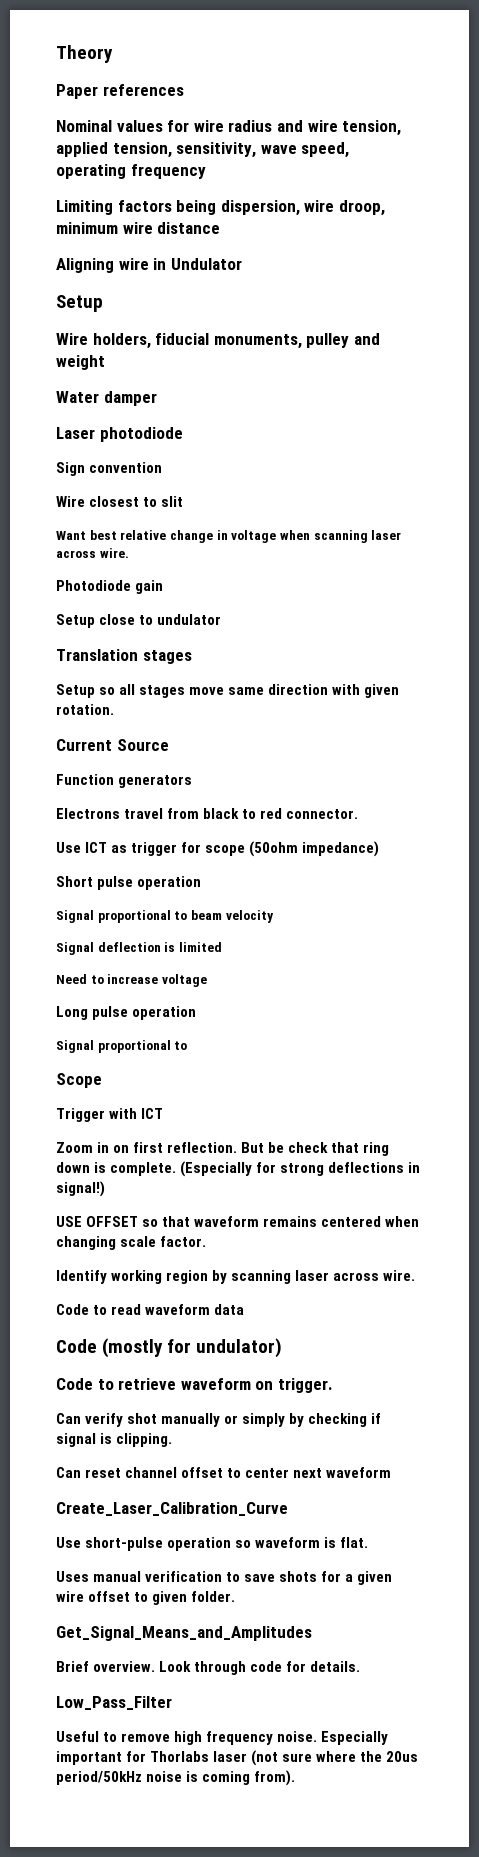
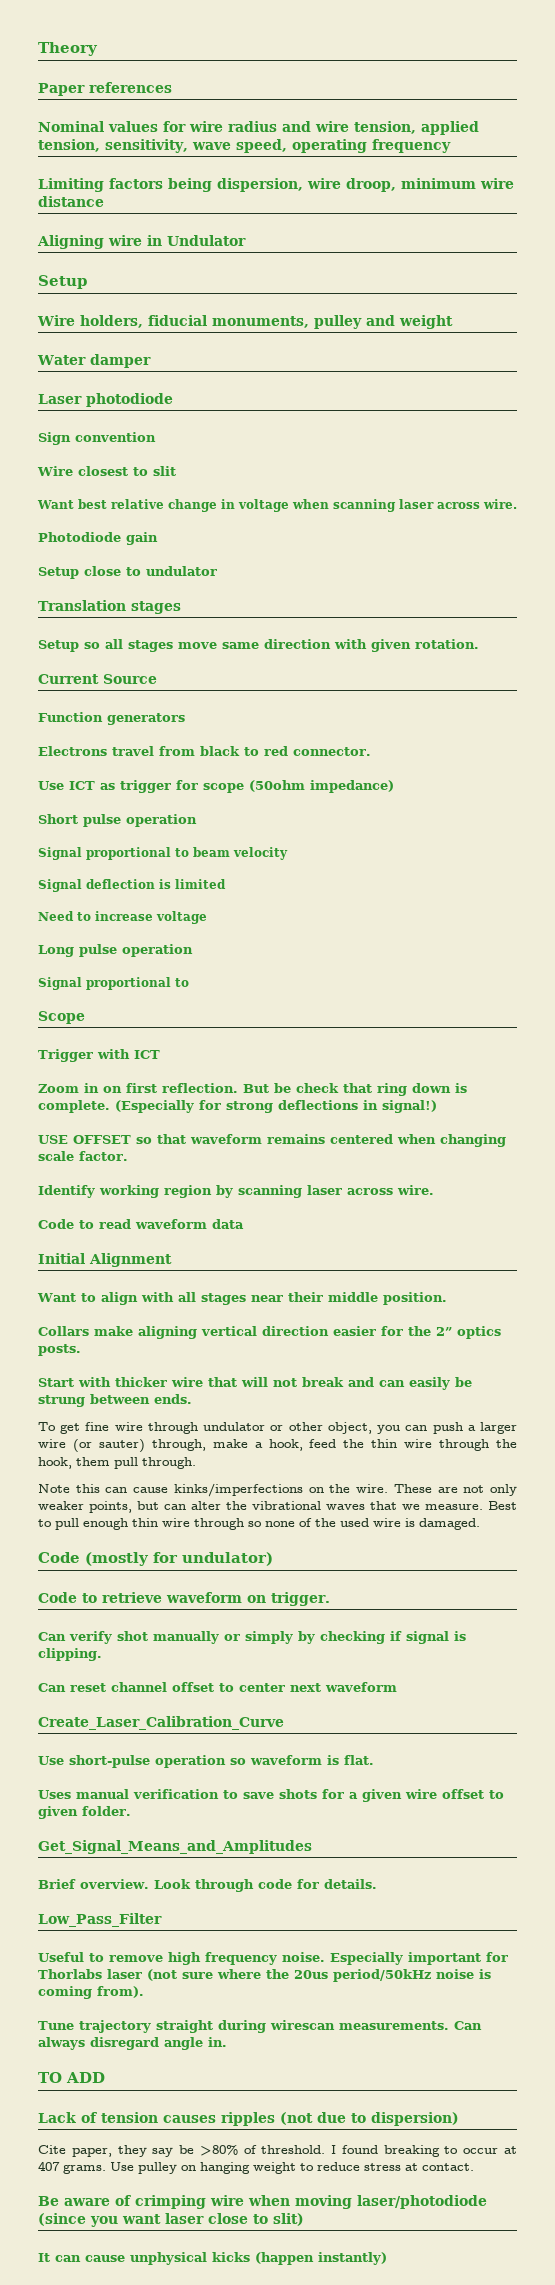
(245, 1309) none -> [38,1253,172,1267] [37,1292,447,1305] [38,1326,501,1339] [38,1344,81,1356] [38,1377,472,1390] [38,1394,192,1407] [38,1422,517,1434] [38,1439,518,1453] [38,1457,196,1469] [38,1483,518,1497] [38,1501,517,1513] [38,1518,480,1530] // Initial Alignment // Want to align with all stages near their middle position. // Collars make aligning vertical direction easier for the 2” optics posts. // Start with thicker wire that will not break and can easily be strung between ends. // To get fine wire through undulator or other object, you can push a larger wire (or sauter) through, make a hook, feed the thin wire through the hook, them pull through. // Note this can cause kinks/imperfections on the wire. These are not only weaker points, but can alter the vibrational waves that we measure. Best to pull enough thin wire through so none of the used wire is damaged.
(296, 1778) none -> [38,2020,482,2033] [38,2037,227,2050] [38,2072,105,2083] [38,2112,459,2126] [38,2145,517,2157] [38,2161,474,2174] [38,2195,487,2209] [38,2213,304,2227] [38,2252,387,2265] // Tune trajectory straight during wirescan measurements. Can always disregard angle in. // TO ADD // Lack of tension causes ripples (not due to dispersion) // Cite paper, they say be >80% of threshold. I found breaking to occur at 407 grams. Use pulley on hanging weight to reduce stress at contact. // Be aware of crimping wire when moving laser/photodiode (since you want laser close to slit) // It can cause unphysical kicks (happen instantly)

